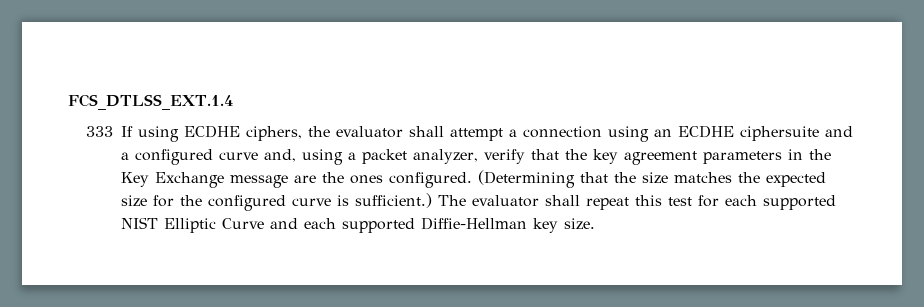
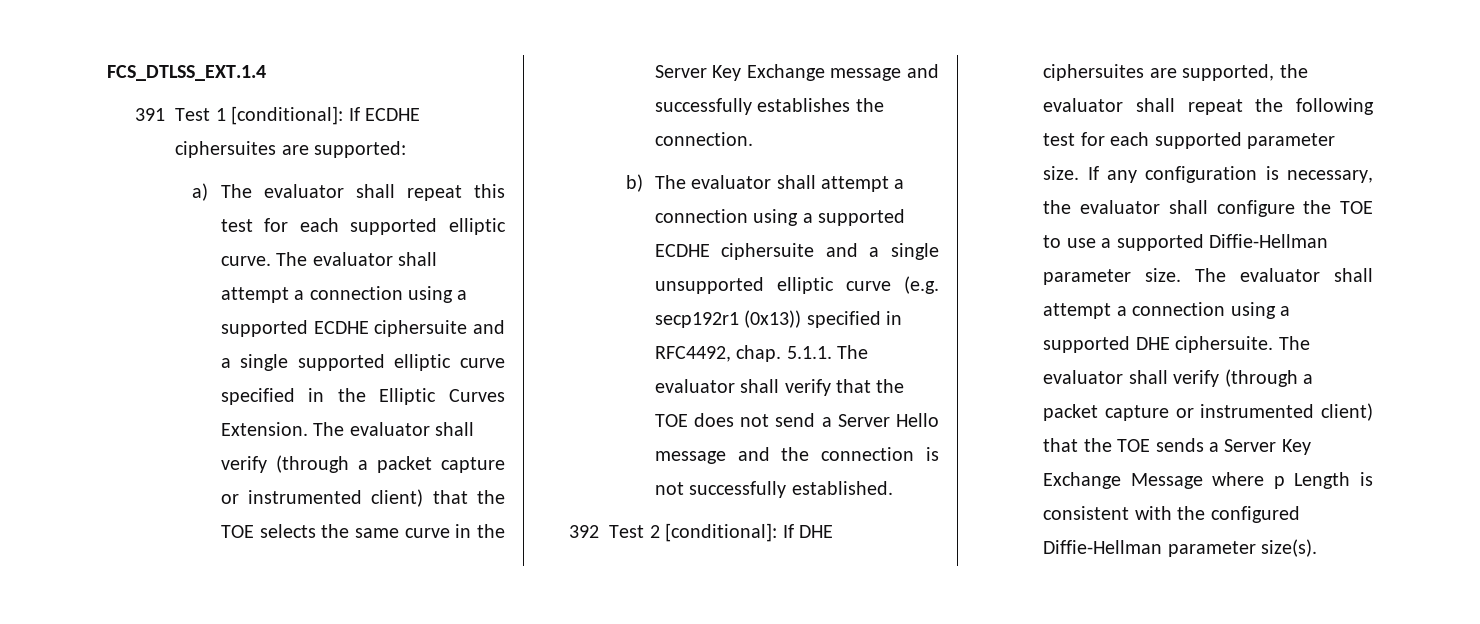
[85,125,853,142] [120,149,831,165] [120,170,826,188] [120,193,432,211] 333 If using ECDHE ciphers, the evaluator shall attempt a connection using an ECDHE ciphersuite and a configured curve and, using a packet analyzer, verify that the key agreement parameters in the Key Exchange message are the ones configured. (Determining that the size matches the expected size for the configured curve is sufficient.) -> [135,106,421,125] [175,141,407,158] [192,183,209,201] 391 Test 1 [conditional]: If ECDHE ciphersuites are supported: // a)
[120,217,595,233] NIST Elliptic Curve and each supported Diffie-Hellman key size. -> [449,218,506,235] [220,252,438,266] [220,286,468,303] [220,320,505,337] [220,354,505,371] [220,388,506,405] [220,422,475,436] [220,455,505,473] [220,489,505,507] [220,524,505,538] [654,64,939,81] [654,98,884,115] [654,132,753,146] [626,174,905,192] [654,209,906,226] [654,243,939,260] [654,276,939,294] [654,310,903,328] [654,345,869,362] [654,379,905,396] [654,413,939,427] [654,447,939,464] [654,481,893,498] [569,523,834,542] [1043,64,1308,81] [1043,98,1374,115] [1043,132,1336,149] [1043,166,1373,183] [1043,200,1373,217] [1043,234,1329,251] [1043,268,1373,285] [1043,302,1291,319] [1043,336,1310,353] [1043,369,1314,387] [1043,403,1373,421] [1043,438,1311,455] [1043,472,1373,489] [1043,506,1300,523] [1043,539,1318,557] elliptic curve. The evaluator shall attempt a connection using a supported ECDHE ciphersuite and a single supported elliptic curve specified in the Elliptic Curves Extension. The evaluator shall verify (through a packet capture or instrumented client) that the TOE selects the same curve in the Server Key Exchange message and successfully establishes the connection. // b) The evaluator shall attempt a connection using a supported ECDHE ciphersuite and a single unsupported elliptic curve (e.g. secp192r1 (0x13)) specified in RFC4492, chap. 5.1.1. The evaluator shall verify that the TOE does not send a Server Hello message and the connection is not successfully established. // 392 Test 2 [conditional]: If DHE ciphersuites are supported, the evaluator shall repeat the following test for each supported parameter size. If any configuration is necessary, the evaluator shall configure the TOE to use a supported Diffie-Hellman parameter size. The evaluator shall attempt a connection using a supported DHE ciphersuite. The evaluator shall verify (through a packet capture or instrumented client) that the TOE sends a Server Key Exchange Message where p Length is consistent with the configured Diffie-Hellman parameter size(s).

